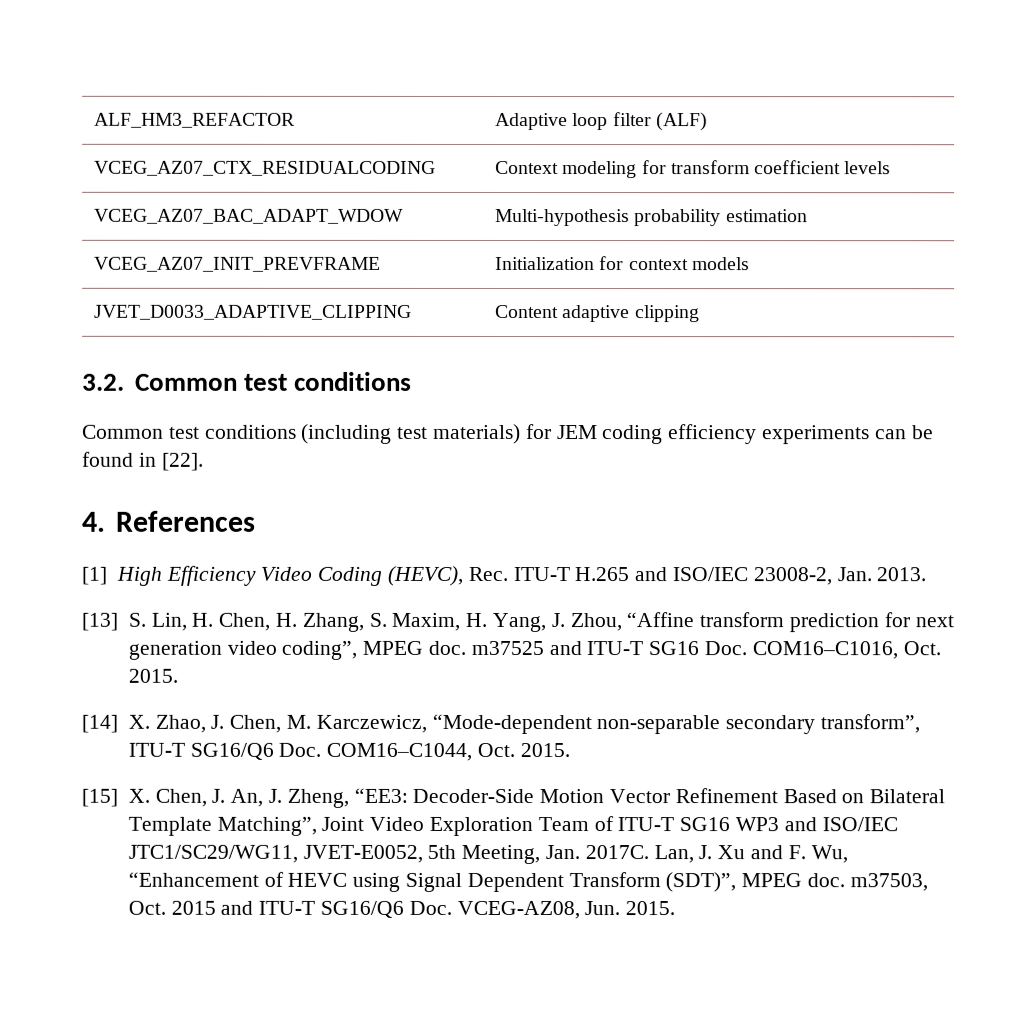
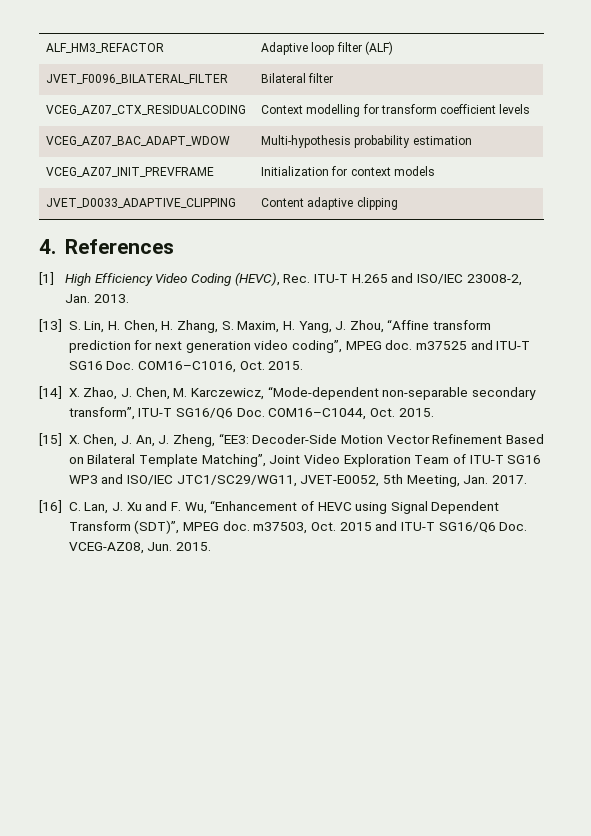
(708, 122) none -> [46,74,229,84] [261,73,334,83] // JVET_F0096_BILATERAL_FILTER | Bilateral filter
[562,161,638,179] modeling -> [306,104,361,117] modelling
[82,371,413,391] [82,423,934,445] [82,451,204,471] // 3.2. Common test conditions // Common test conditions (including test materials) for JEM coding efficiency experiments can be found in [22]. -> (398, 203) none
[584,845,649,860] 2017C. -> [491,475,527,484] [39,500,81,513] 2017. // [16] C.

